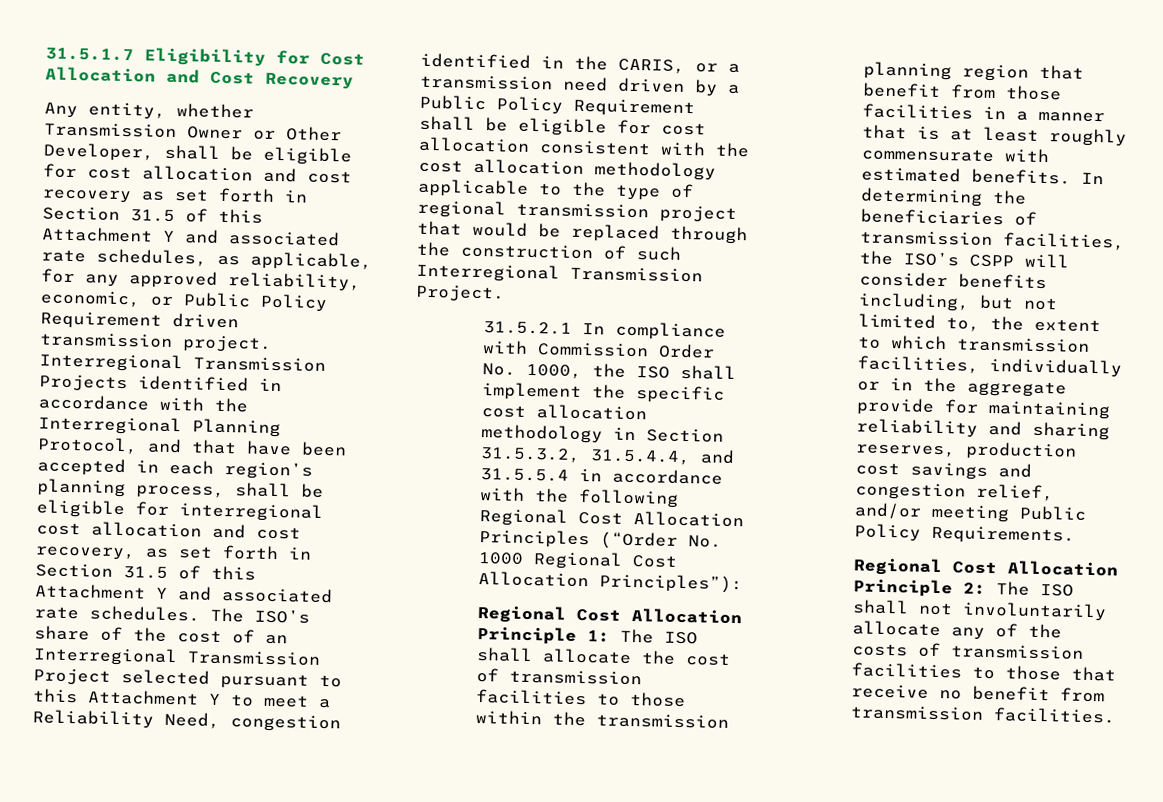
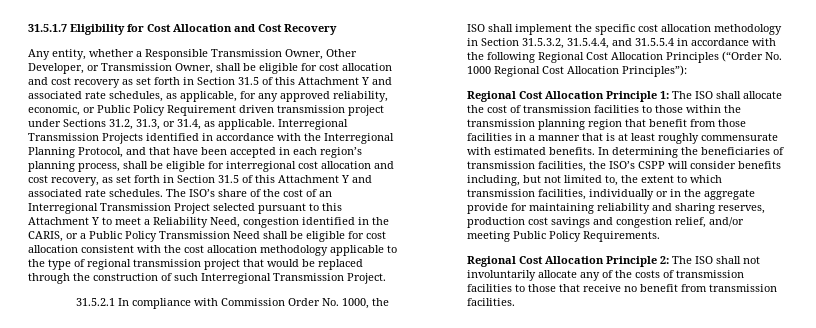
[44,122,342,142] [43,142,154,162] Transmission Owner or Other Developer, -> [136,49,357,60] [28,63,213,74] a Responsible Transmission Owner, Other Developer, or Transmission Owner,
[182,335,272,353] project. -> [348,105,384,116] [28,119,275,130] project under Sections 31.2, 31.3, or 31.4, as applicable.
[420,74,740,97] [419,94,695,118] transmission need driven by a Public Policy Requirement -> [89,231,260,242] Public Policy Transmission Need

